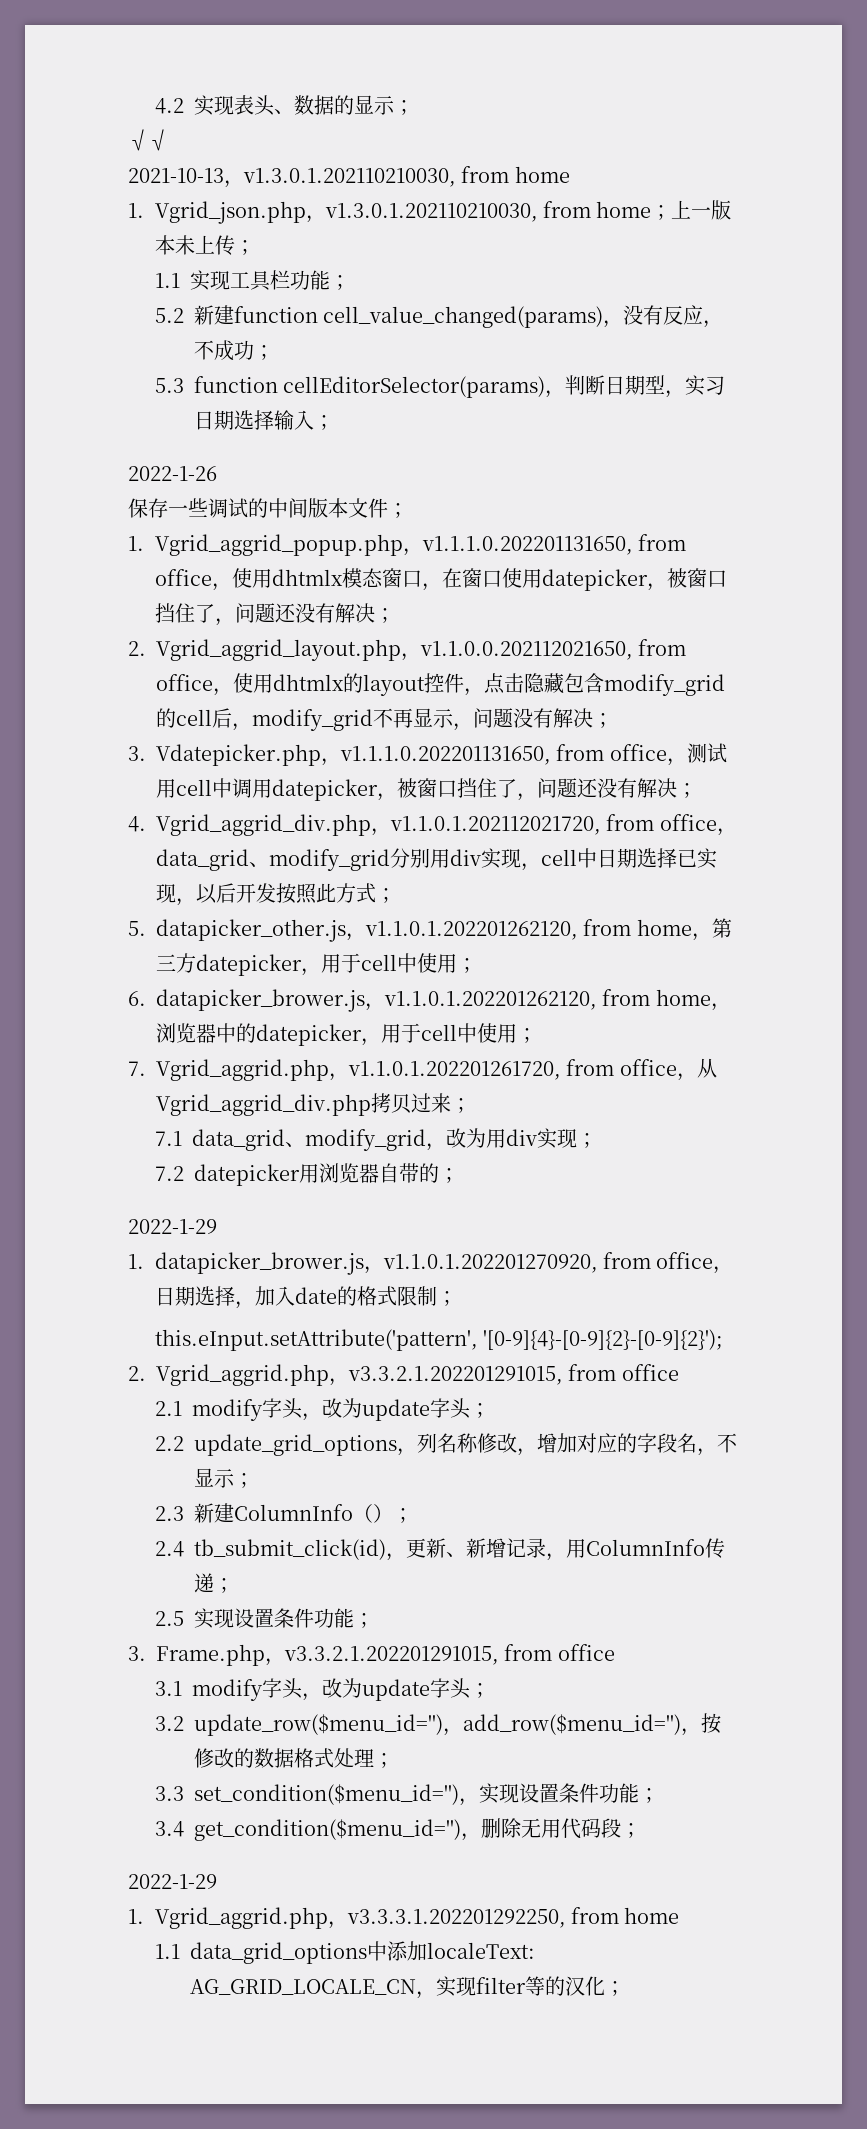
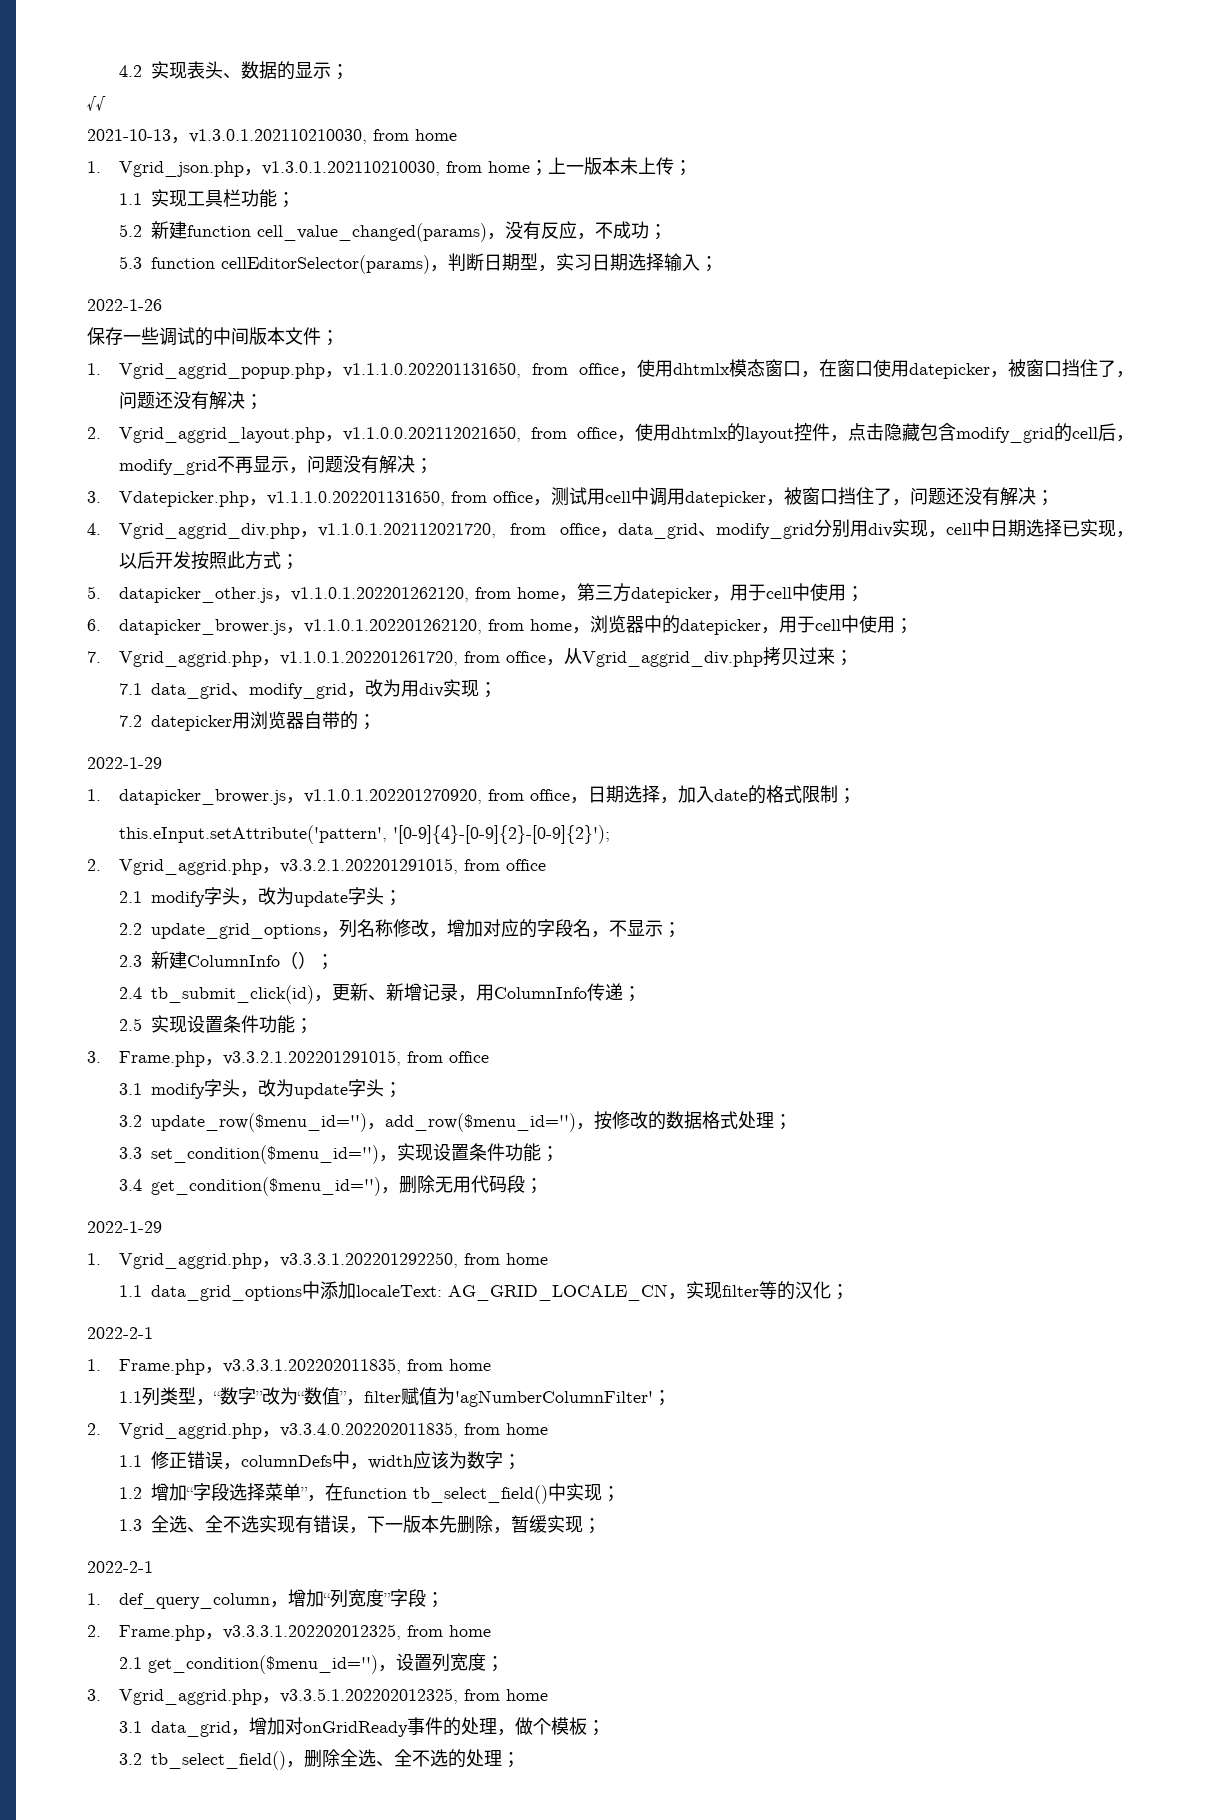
(625, 1988) none -> [87,1327,153,1339] [87,1358,491,1375] [118,1387,671,1407] [87,1422,548,1439] [118,1451,521,1470] [118,1483,620,1504] [118,1515,601,1534] [87,1561,153,1573] [87,1589,444,1609] [87,1624,491,1641] [118,1653,504,1674] [87,1688,548,1705] [118,1717,605,1737] [118,1749,520,1770] // 2022-2-1 // 1. Frame.php，v3.3.3.1.202202011835, from home // 1.1列类型，“数字”改为“数值”，filter赋值为'agNumberColumnFilter'； // 2. Vgrid_aggrid.php，v3.3.4.0.202202011835, from home // 1.1修正错误，columnDefs中，width应该为数字； // 1.2增加“字段选择菜单”，在function tb_select_field()中实现； // 1.3全选、全不选实现有错误，下一版本先删除，暂缓实现； // 2022-2-1 // 1. def_query_column，增加“列宽度”字段； // 2. Frame.php，v3.3.3.1.202202012325, from home // 2.1 get_condition($menu_id='')，设置列宽度； // 3. Vgrid_aggrid.php，v3.3.5.1.202202012325, from home // 3.1 data_grid，增加对onGridReady事件的处理，做个模板； // 3.2 tb_select_field()，删除全选、全不选的处理；

